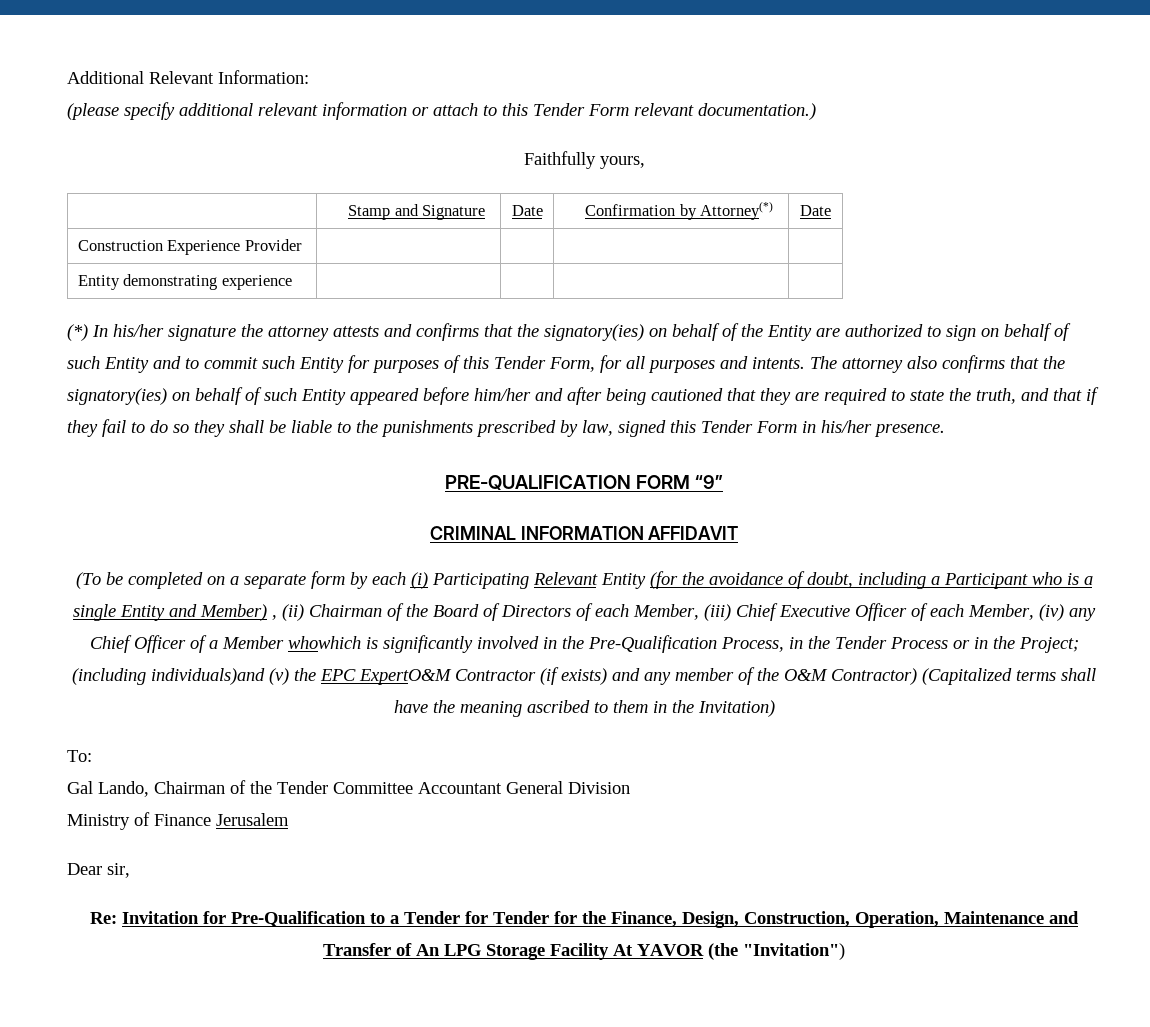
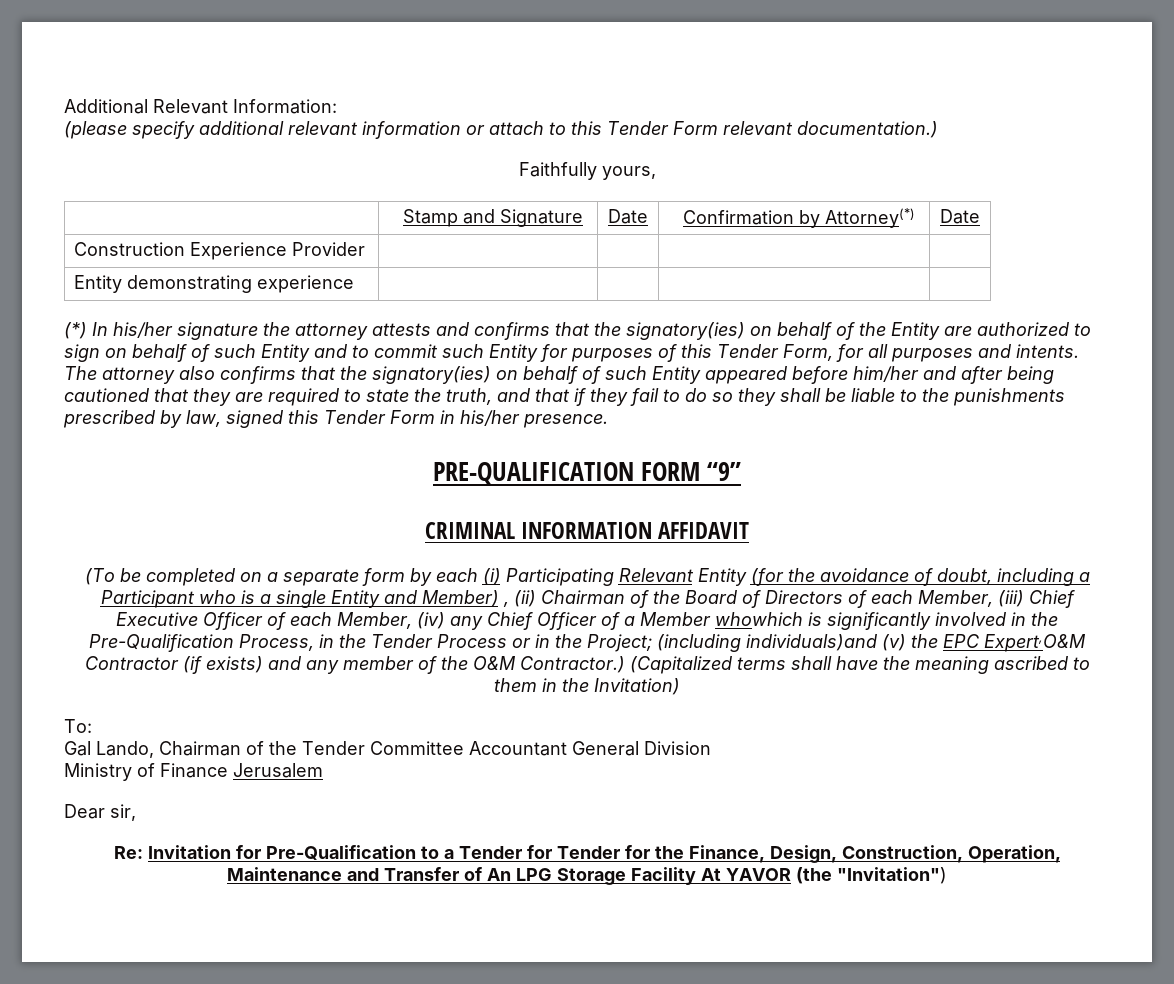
[359,669,452,685] ExpertO&M -> [984,634,1086,652] Expert,O&M
[831,668,917,685] Contractor) -> [519,656,625,673] Contractor.)

